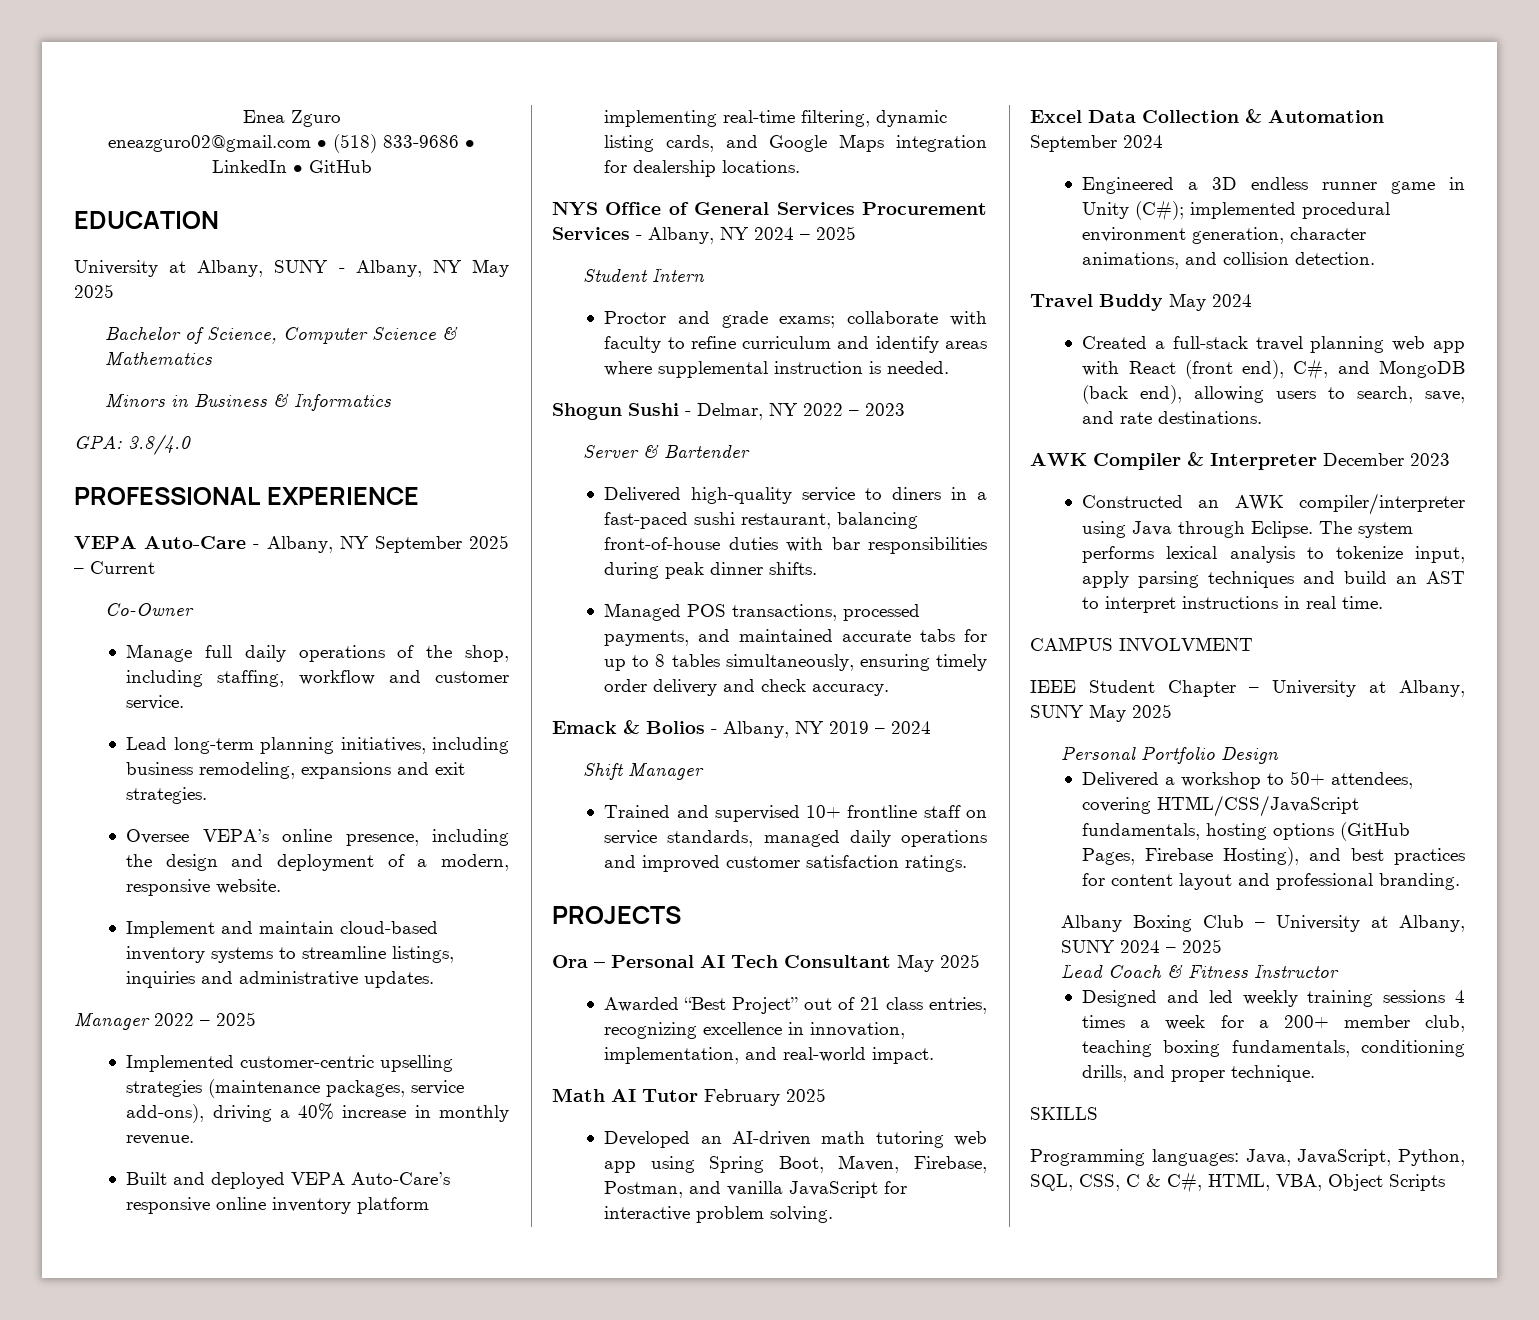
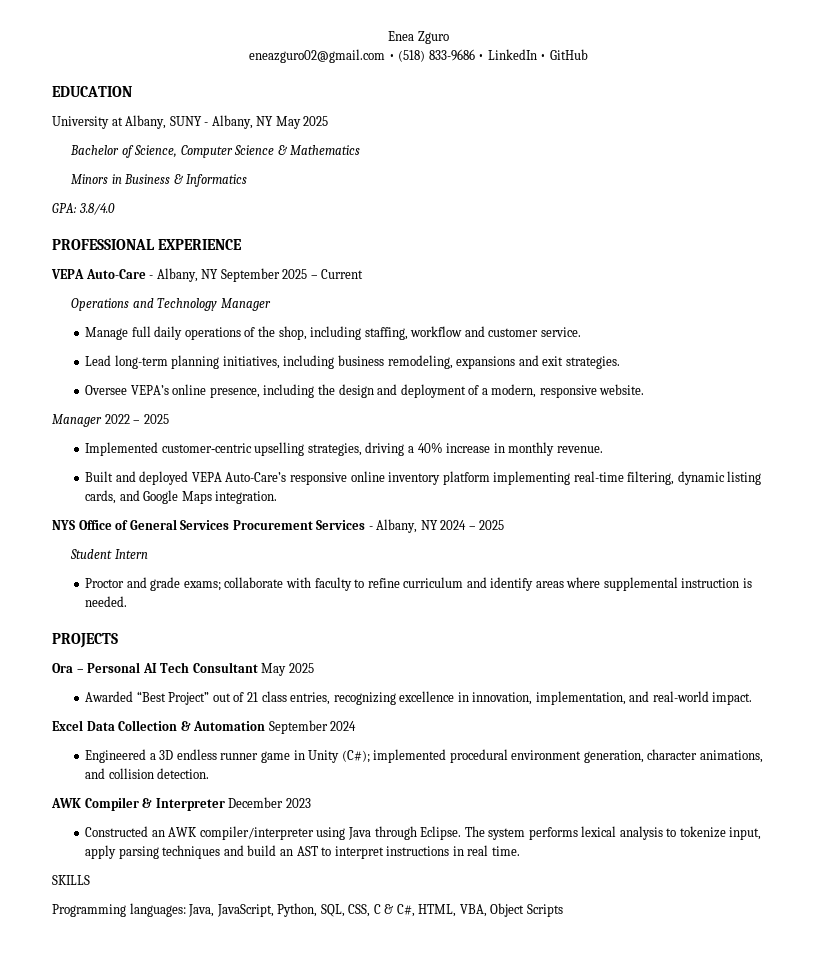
[105,603,195,616] Co-Owner -> [71,298,271,311] Operations and Technology Manager
[126,921,439,938] [126,946,455,963] [126,971,435,988] // Implement and maintain cloud-based inventory systems to streamline listings, inquiries and administrative updates. -> (645, 389) none
[126,1079,465,1098] [126,1104,205,1123] strategies (maintenance packages, service add-ons), -> [307,443,362,456] strategies,
[896,135,987,152] [604,160,801,177] integration for dealership locations. -> [215,491,278,504] integration.
[552,403,905,420] [583,445,751,458] [604,487,987,504] [604,512,919,529] [604,537,987,554] [604,562,818,579] [604,603,921,621] [604,629,987,646] [604,654,987,671] [604,679,890,696] [552,720,931,738] [583,762,705,780] [604,805,987,822] [604,830,987,847] [604,855,968,872] // Shogun Sushi - Delmar, NY 2022 – 2023 // Server & Bartender // Delivered high-quality service to diners in a fast-paced sushi restaurant, balancing front-of-house duties with bar responsibilities during peak dinner shifts. // Managed POS transactions, processed payments, and maintained accurate tabs for up to 8 tables simultaneously, ensuring timely order delivery and check accuracy. // Emack & Bolios - Albany, NY 2019 – 2024 // Shift Manager // Trained and supervised 10+ frontline staff on service standards, managed daily operations and improved customer satisfaction ratings. -> (128, 601) none
[552,1088,826,1106] [604,1131,987,1148] [604,1155,987,1173] [604,1181,908,1198] [604,1206,834,1223] // Math AI Tutor February 2025 // Developed an AI-driven math tutoring web app using Spring Boot, Maven, Firebase, Postman, and vanilla JavaScript for interactive problem solving. -> (753, 698) none
[1030,293,1252,311] [1082,336,1465,353] [1082,359,1465,380] [1082,385,1465,404] [1082,411,1263,424] // Travel Buddy May 2024 // Created a full-stack travel planning web app with React (front end), C#, and MongoDB (back end), allowing users to search, save, and rate destinations. -> (210, 773) none
[1030,637,1253,651] [1030,680,1465,697] [1030,704,1172,722] [1061,746,1280,764] [1082,771,1414,789] [1082,795,1360,817] [1082,822,1411,841] [1082,847,1465,866] [1082,873,1461,890] [1061,915,1465,932] [1061,939,1223,953] [1061,964,1340,979] [1082,990,1465,1007] [1082,1015,1465,1032] [1082,1040,1465,1057] [1082,1065,1316,1082] // CAMPUS INVOLVMENT // IEEE Student Chapter – University at Albany, SUNY May 2025 // Personal Portfolio Design // Delivered a workshop to 50+ attendees, covering HTML/CSS/JavaScript fundamentals, hosting options (GitHub Pages, Firebase Hosting), and best practices for content layout and professional branding. // Albany Boxing Club – University at Albany, SUNY 2024 – 2025 // Lead Coach & Fitness Instructor // Designed and led weekly training sessions 4 times a week for a 200+ member club, teaching boxing fundamentals, conditioning drills, and proper technique. -> (520, 851) none

